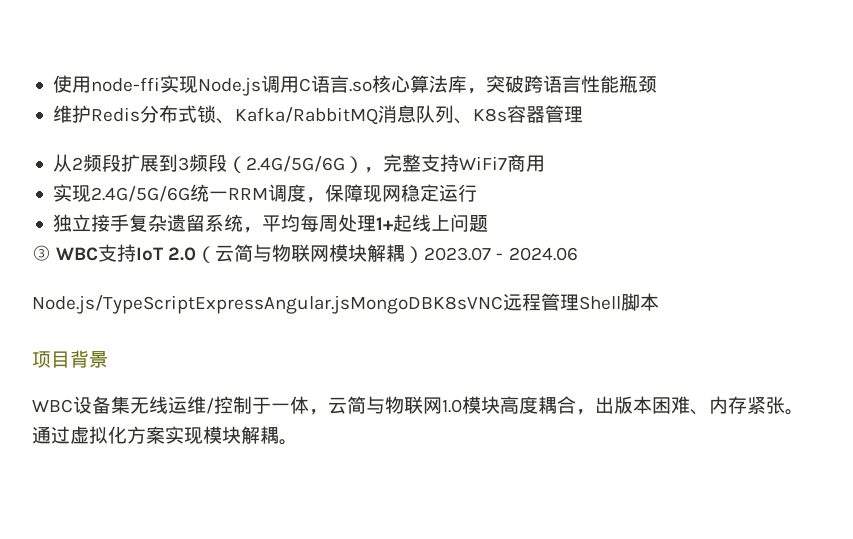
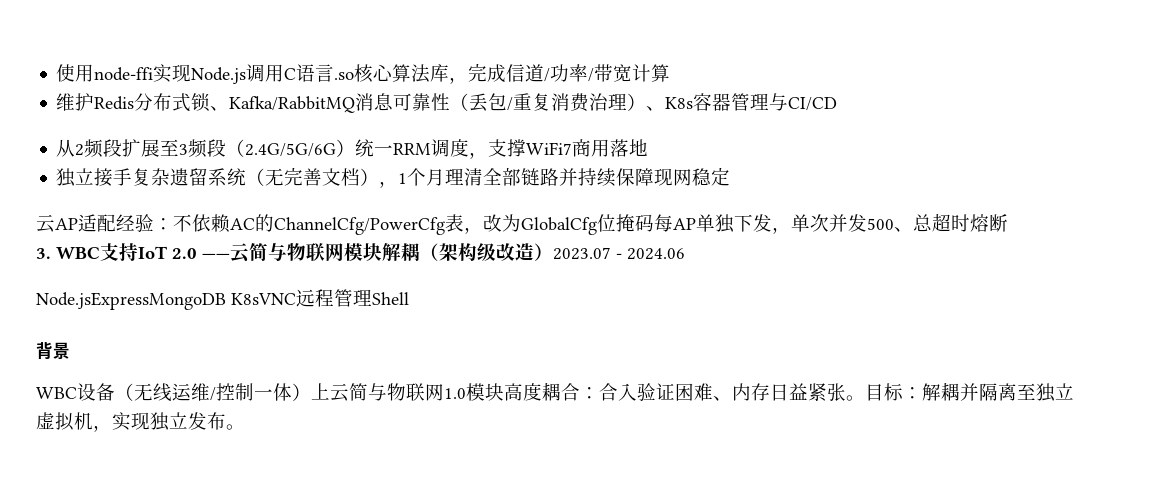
[485,75,657,93] 突破跨语言性能瓶颈 -> [468,63,671,83] 完成信道/功率/带宽计算
[415,105,454,123] 队列 -> [393,93,647,112] 可靠性（丢包/重复消费治理）
(583, 114) none -> [769,93,838,111] 与CI/CD
[158,154,178,172] 到 -> [160,139,180,156] 至
[363,154,545,173] [52,184,477,203] ，完整支持WiFi7商用 // 实现2.4G/5G/6G统一RRM调度，保障现网稳定运行 -> [355,139,649,159] 统一RRM调度，支撑WiFi7商用落地
[242,214,488,233] [32,245,51,261] ，平均每周处理1+起线上问题 // ③ -> [246,167,731,188] [36,213,1008,235] [36,248,51,259] （无完善文档），1个月理清全部链路并持续保障现网稳定 // 云AP适配经验：不依赖AC的ChannelCfg/PowerCfg表，改为GlobalCfg位掩码每AP单独下发，单次并发500、总超时熔断 // 3.
[196,246,216,263] （ -> [202,253,230,259] ——
(406, 253) none -> [420,243,534,261] （架构级改造
[32,295,503,314] Node.js/TypeScriptExpressAngular.jsMongoDBK8sVNC -> [36,292,296,310] Node.jsExpressMongoDB K8sVNC
[621,293,659,311] [32,351,70,368] 脚本 // 项目 -> (409, 298) //
[111,396,130,414] 集 -> [115,383,134,401] （
[252,396,328,415] 于一体， -> [254,383,330,401] 一体）上
[576,396,804,415] [32,426,279,444] ，出版本困难、内存紧张。通过虚拟化方案实现模块解耦 -> [580,382,1074,402] [36,412,226,432] ：合入验证困难、内存日益紧张。目标：解耦并隔离至独立虚拟机，实现独立发布

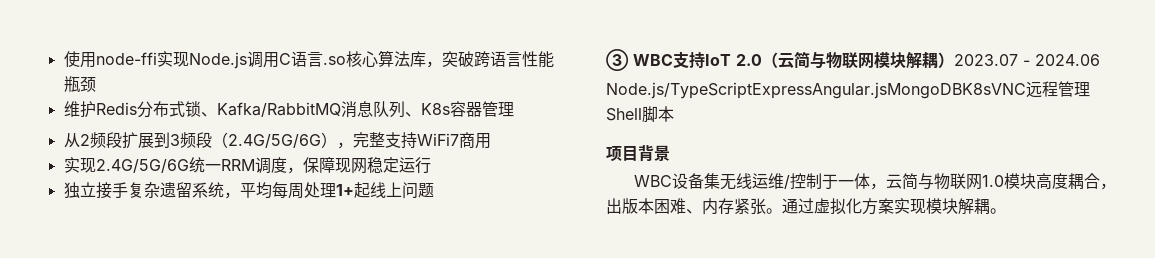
[468,63,671,83] 完成信道/功率/带宽计算 -> [441,51,554,68] [63,76,96,92] 突破跨语言性能瓶颈
[393,93,647,112] 可靠性（丢包/重复消费治理） -> [372,101,405,118] 队列
[769,93,838,111] 与CI/CD -> (514, 109) none
[160,139,180,156] 至 -> [153,132,170,148] 到
[355,139,649,159] 统一RRM调度，支撑WiFi7商用落地 -> [336,132,491,149] [63,157,431,174] ，完整支持WiFi7商用 // 实现2.4G/5G/6G统一RRM调度，保障现网稳定运行
[246,167,731,188] [36,213,1008,235] [36,248,51,259] （无完善文档），1个月理清全部链路并持续保障现网稳定 // 云AP适配经验：不依赖AC的ChannelCfg/PowerCfg表，改为GlobalCfg位掩码每AP单独下发，单次并发500、总超时熔断 // 3. -> [223,182,434,199] [606,49,629,71] ，平均每周处理1+起线上问题 // ③
[202,253,230,259] —— -> [762,52,778,68] （
[420,243,534,261] （架构级改造 -> (938, 60) none
[36,292,296,310] Node.jsExpressMongoDB K8sVNC -> [606,82,1026,99] Node.js/TypeScriptExpressAngular.jsMongoDBK8sVNC
(409, 298) // -> [642,106,674,123] [606,146,638,162] 脚本 // 项目
[115,383,134,401] （ -> [703,173,720,189] 集
[254,383,330,401] 一体）上 -> [821,173,886,190] 于一体，
[580,382,1074,402] [36,412,226,432] ：合入验证困难、内存日益紧张。目标：解耦并隔离至独立虚拟机，实现独立发布 -> [1099,183,1116,190] [606,198,990,215] ，出版本困难、内存紧张。通过虚拟化方案实现模块解耦

